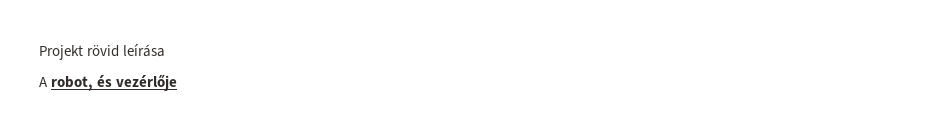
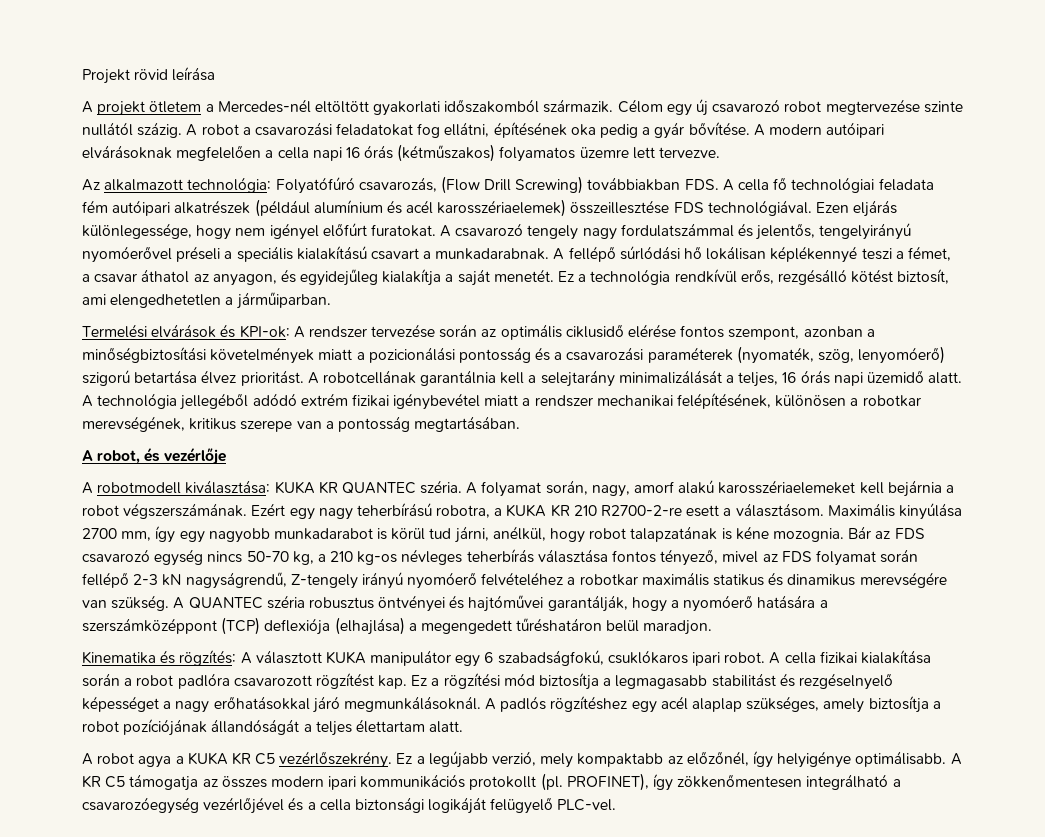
[51,75,178,91] robot, és vezérlője -> [97,99,963,116] [82,122,885,139] [82,144,721,162] [82,176,934,194] [82,199,898,217] [82,223,912,240] [82,246,951,263] [82,269,950,286] [82,292,331,309] [82,324,875,340] [82,346,946,364] [82,370,963,387] [82,393,921,410] [82,416,521,432] [82,447,226,465] [82,480,954,497] [82,503,962,520] [82,526,925,543] [82,549,919,566] [82,572,947,589] [82,595,828,612] [82,617,713,635] [82,650,931,667] [82,673,893,690] [82,696,941,713] [82,719,464,736] [82,751,962,768] [82,773,901,791] [82,797,617,814] projekt ötletem a Mercedes-nél eltöltött gyakorlati időszakomból származik. Célom egy új csavarozó robot megtervezése szinte nullától százig. A robot a csavarozási feladatokat fog ellátni, építésének oka pedig a gyár bővítése. A modern autóipari elvárásoknak megfelelően a cella napi 16 órás (kétműszakos) folyamatos üzemre lett tervezve. // Az alkalmazott technológia: Folyatófúró csavarozás, (Flow Drill Screwing) továbbiakban FDS. A cella fő technológiai feladata fém autóipari alkatrészek (például alumínium és acél karosszériaelemek) összeillesztése FDS technológiával. Ezen eljárás különlegessége, hogy nem igényel előfúrt furatokat. A csavarozó tengely nagy fordulatszámmal és jelentős, tengelyirányú nyomóerővel préseli a speciális kialakítású csavart a munkadarabnak. A fellépő súrlódási hő lokálisan képlékennyé teszi a fémet, a csavar áthatol az anyagon, és egyidejűleg kialakítja a saját menetét. Ez a technológia rendkívül erős, rezgésálló kötést biztosít, ami elengedhetetlen a járműiparban. // Termelési elvárások és KPI-ok: A rendszer tervezése során az optimális ciklusidő elérése fontos szempont, azonban a minőségbiztosítási követelmények miatt a pozicionálási pontosság és a csavarozási paraméterek (nyomaték, szög, lenyomóerő) szigorú betartása élvez prioritást. A robotcellának garantálnia kell a selejtarány minimalizálását a teljes, 16 órás napi üzemidő alatt. A technológia jellegéből adódó extrém fizikai igénybevétel miatt a rendszer mechanikai felépítésének, különösen a robotkar merevségének, kritikus szerepe van a pontosság megtartásában. // A robot, és vezérlője // A robotmodell kiválasztása: KUKA KR QUANTEC széria. A folyamat során, nagy, amorf alakú karosszériaelemeket kell bejárnia a robot végszerszámának. Ezért egy nagy teherbírású robotra, a KUKA KR 210 R2700-2-re esett a választásom. Maximális kinyúlása 2700 mm, így egy nagyobb munkadarabot is körül tud járni, anélkül, hogy robot talapzatának is kéne mozognia. Bár az FDS csavarozó egység nincs 50-70 kg, a 210 kg-os névleges teherbírás választása fontos tényező, mivel az FDS folyamat során fellépő 2-3 kN nagyságrendű, Z-tengely irányú nyomóerő felvételéhez a robotkar maximális statikus és dinamikus merevségére van szükség. A QUANTEC széria robusztus öntvényei és hajtóművei garantálják, hogy a nyomóerő hatására a szerszámközéppont (TCP) deflexiója (elhajlása) a megengedett tűréshatáron belül maradjon. // Kinematika és rögzítés: A választott KUKA manipulátor egy 6 szabadságfokú, csuklókaros ipari robot. A cella fizikai kialakítása során a robot padlóra csavarozott rögzítést kap. Ez a rögzítési mód biztosítja a legmagasabb stabilitást és rezgéselnyelő képességet a nagy erőhatásokkal járó megmunkálásoknál. A padlós rögzítéshez egy acél alaplap szükséges, amely biztosítja a robot pozíciójának állandóságát a teljes élettartam alatt. // A robot agya a KUKA KR C5 vezérlőszekrény. Ez a legújabb verzió, mely kompaktabb az előzőnél, így helyigénye optimálisabb. A KR C5 támogatja az összes modern ipari kommunikációs protokollt (pl. PROFINET), így zökkenőmentesen integrálható a csavarozóegység vezérlőjével és a cella biztonsági logikáját felügyelő PLC-vel.

